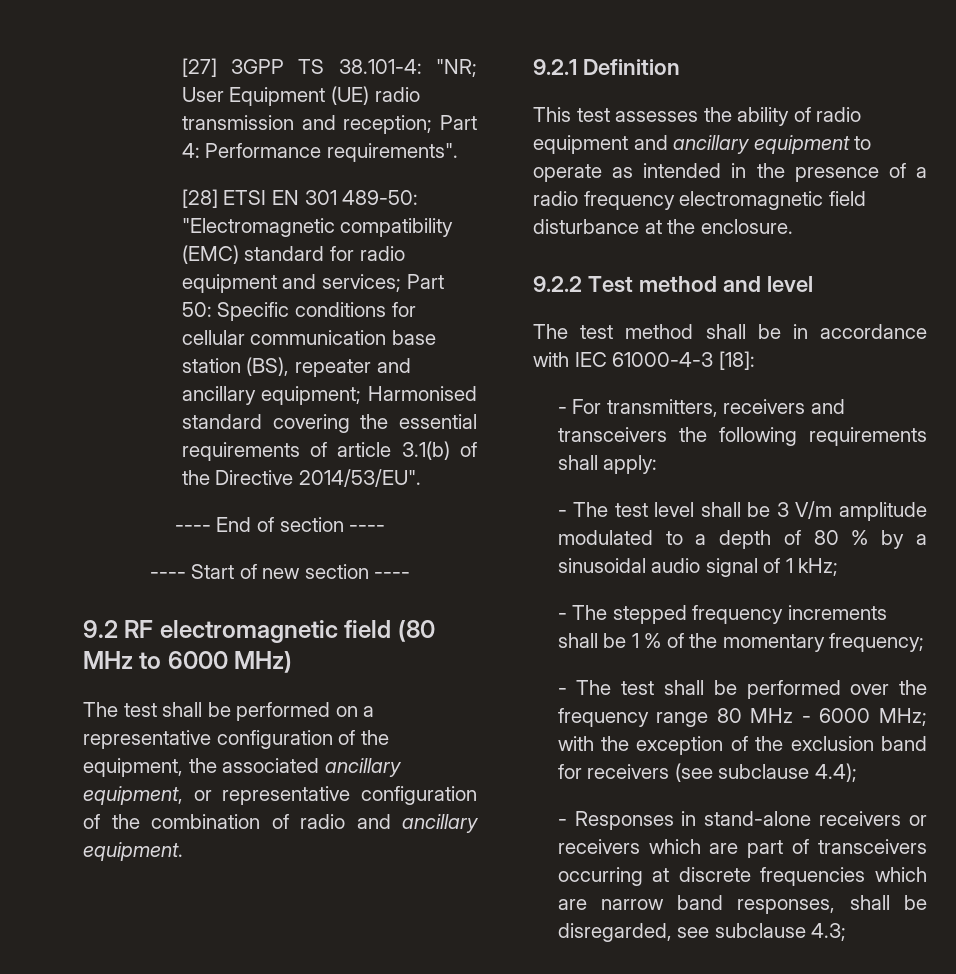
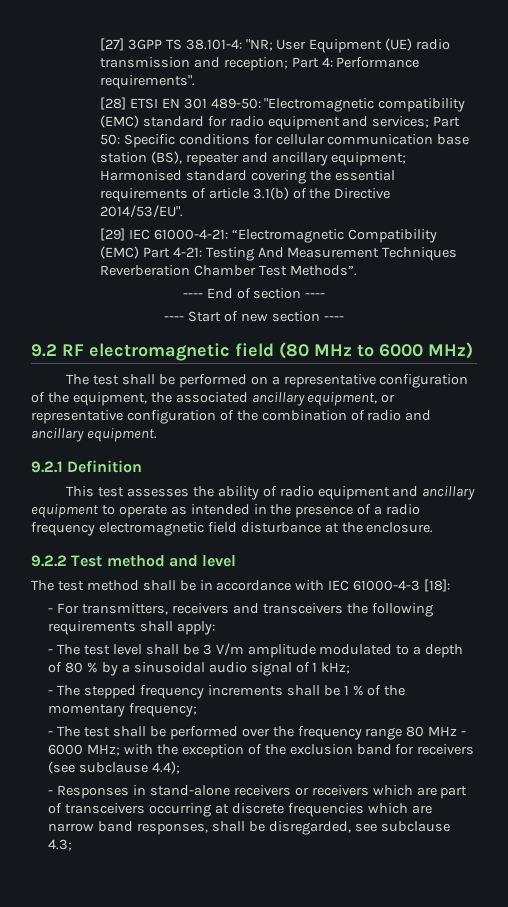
(421, 478) none -> [99,228,437,243] [99,246,458,261] [99,265,357,276] // [29] IEC 61000-4-21: “Electromagnetic Compatibility (EMC) Part 4-21: Testing And Measurement Techniques Reverberation Chamber Test Methods”.

